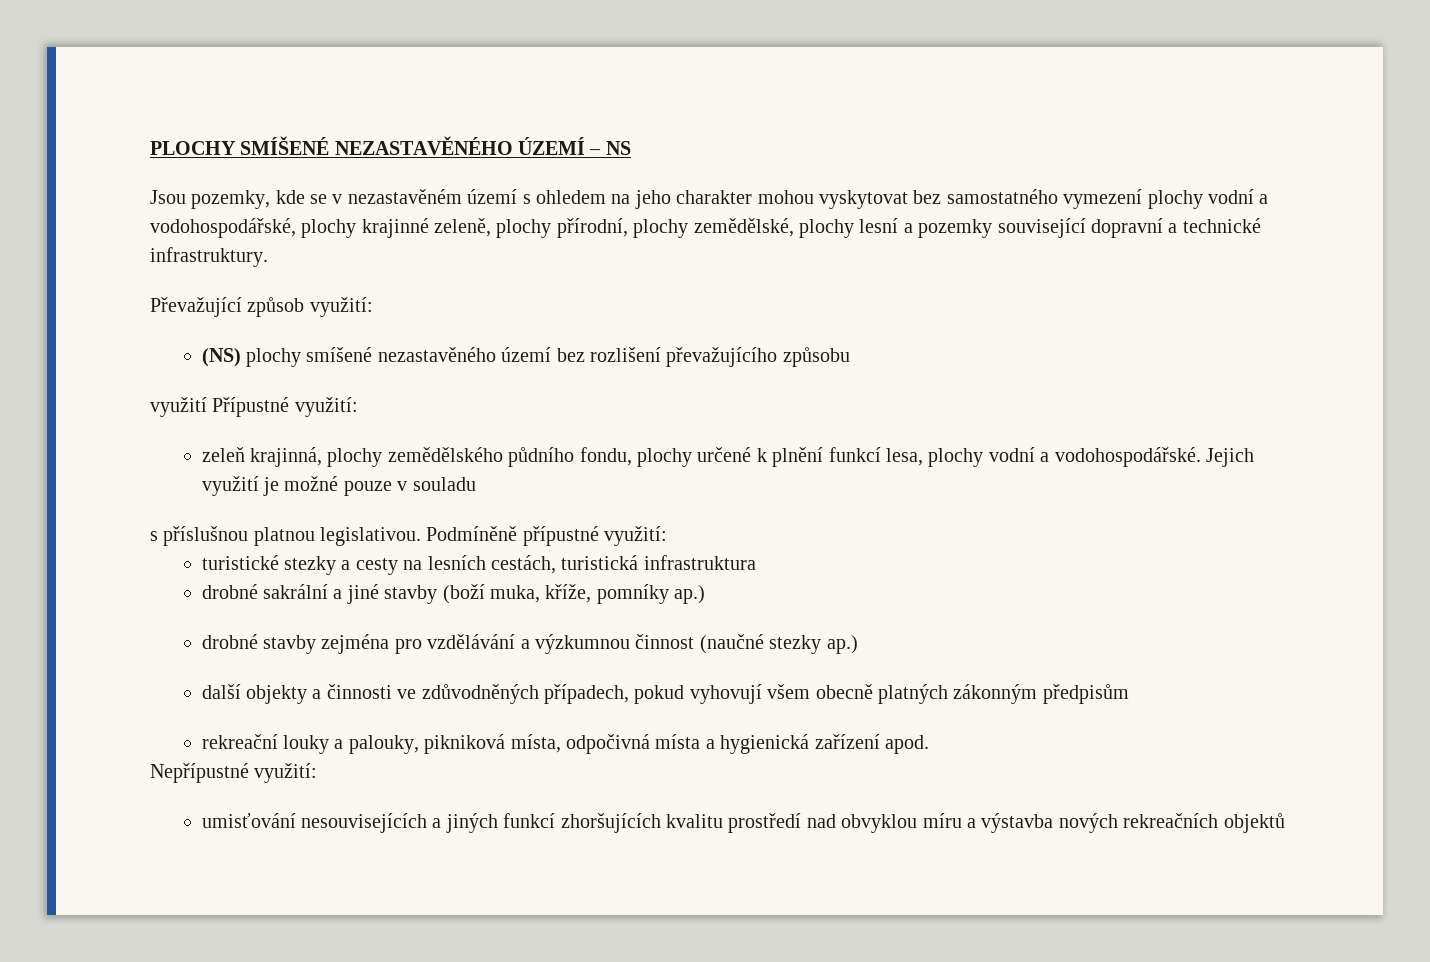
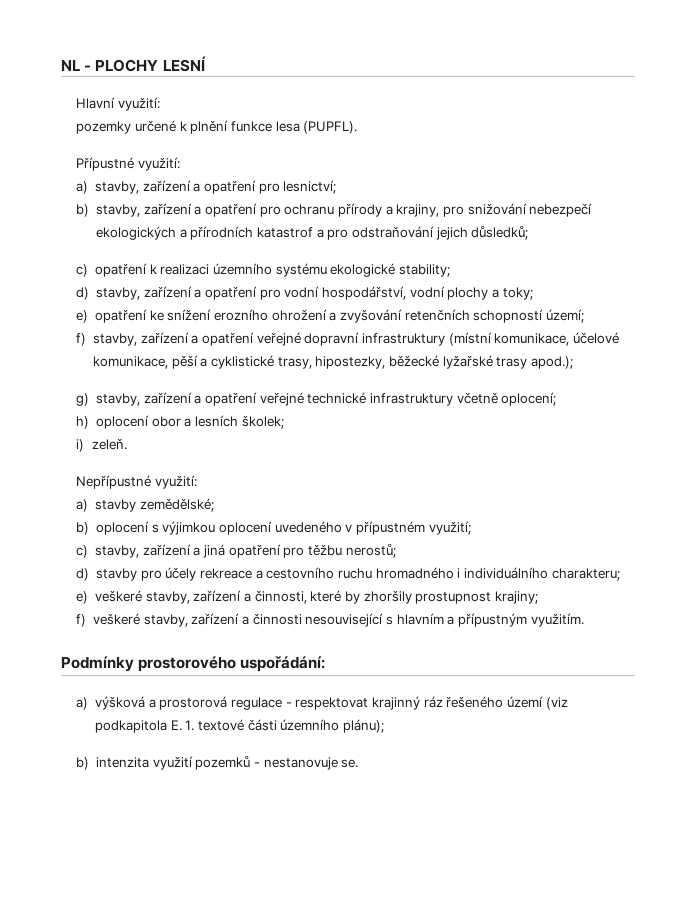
[149,136,631,155] [149,189,1269,209] [149,218,1261,238] [149,247,268,267] [149,297,373,317] [201,347,850,367] [149,397,358,417] [201,447,1254,467] [201,476,476,496] [149,526,668,546] [201,555,756,575] [201,584,706,604] [201,634,858,654] [201,684,1129,704] [201,734,929,754] [149,763,318,783] [201,813,1285,833] PLOCHY SMÍŠENÉ NEZASTAVĚNÉHO ÚZEMÍ – NS // Jsou pozemky, kde se v nezastavěném území s ohledem na jeho charakter mohou vyskytovat bez samostatného vymezení plochy vodní a vodohospodářské, plochy krajinné zeleně, plochy přírodní, plochy zemědělské, plochy lesní a pozemky související dopravní a technické infrastruktury. // Převažující způsob využití: // (NS) plochy smíšené nezastavěného území bez rozlišení převažujícího způsobu // využití Přípustné využití: // zeleň krajinná, plochy zemědělského půdního fondu, plochy určené k plnění funkcí lesa, plochy vodní a vodohospodářské. Jejich využití je možné pouze v souladu // s příslušnou platnou legislativou. Podmíněně přípustné využití: // turistické stezky a cesty na lesních cestách, turistická infrastruktura // drobné sakrální a jiné stavby (boží muka, kříže, pomníky ap.) // drobné stavby zejména pro vzdělávání a výzkumnou činnost (naučné stezky ap.) // další objekty a činnosti ve zdůvodněných případech, pokud vyhovují všem obecně platných zákonným předpisům // rekreační louky a palouky, pikniková místa, odpočivná místa a hygienická zařízení apod. // Nepřípustné využití: // umisťování nesouvisejících a jiných funkcí zhoršujících kvalitu prostředí nad obvyklou míru a výstavba nových rekreačních objektů -> [61,56,206,72] [76,97,161,111] [76,120,358,134] [76,157,181,171] [76,180,337,194] [76,203,593,217] [96,225,529,240] [76,263,450,277] [76,286,533,300] [76,309,584,323] [76,332,619,346] [93,355,573,369] [76,392,557,406] [76,415,284,429] [76,438,127,452] [76,475,198,489] [76,498,214,512] [76,521,471,535] [76,543,396,558] [76,567,620,581] [76,590,538,604] [76,613,584,627] [61,656,326,672] [76,696,568,710] [95,719,384,733] [76,755,359,770] NL - PLOCHY LESNÍ // Hlavní využití: // pozemky určené k plnění funkce lesa (PUPFL). // Přípustné využití: // a) stavby, zařízení a opatření pro lesnictví; // b) stavby, zařízení a opatření pro ochranu přírody a krajiny, pro snižování nebezpečí ekologických a přírodních katastrof a pro odstraňování jejich důsledků; // c) opatření k realizaci územního systému ekologické stability; // d) stavby, zařízení a opatření pro vodní hospodářství, vodní plochy a toky; // e) opatření ke snížení erozního ohrožení a zvyšování retenčních schopností území; // f) stavby, zařízení a opatření veřejné dopravní infrastruktury (místní komunikace, účelové komunikace, pěší a cyklistické trasy, hipostezky, běžecké lyžařské trasy apod.); // g) stavby, zařízení a opatření veřejné technické infrastruktury včetně oplocení; // h) oplocení obor a lesních školek; // i) zeleň. // Nepřípustné využití: // a) stavby zemědělské; // b) oplocení s výjimkou oplocení uvedeného v přípustném využití; // c) stavby, zařízení a jiná opatření pro těžbu nerostů; // d) stavby pro účely rekreace a cestovního ruchu hromadného i individuálního charakteru; // e) veškeré stavby, zařízení a činnosti, které by zhoršily prostupnost krajiny; // f) veškeré stavby, zařízení a činnosti nesouvisející s hlavním a přípustným využitím. // Podmínky prostorového uspořádání: // a) výšková a prostorová regulace - respektovat krajinný ráz řešeného území (viz podkapitola E. 1. textové části územního plánu); // b) intenzita využití pozemků - nestanovuje se.

